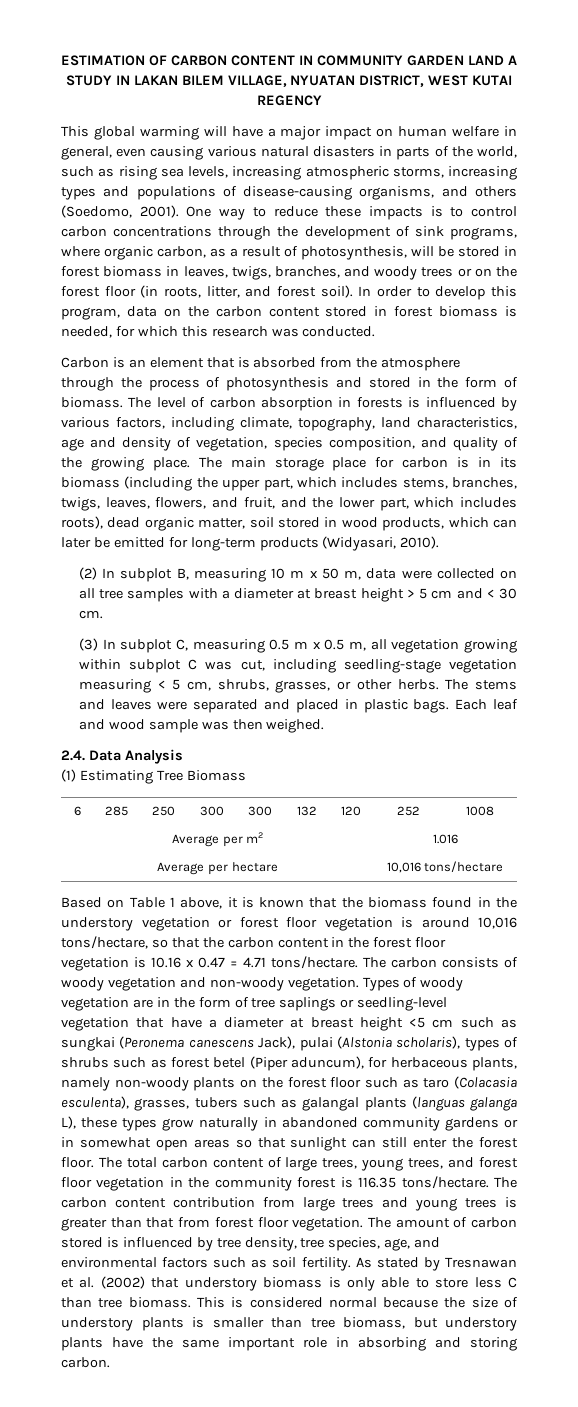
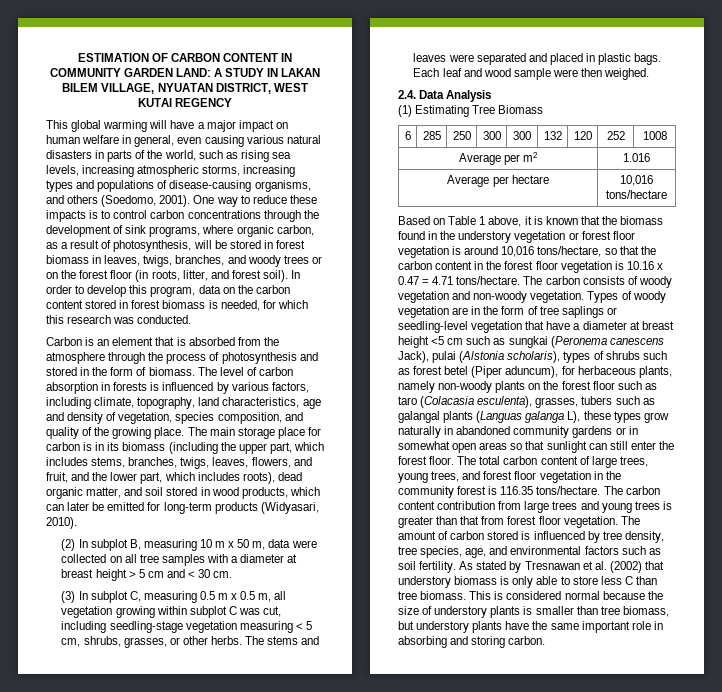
[467,55,504,65] LAND -> [175,68,211,77] LAND:
(246, 523) none -> [124,487,143,496] and
[201,721,229,730] was -> [552,69,578,77] were
[411,1096,465,1111] (languas -> [476,411,523,423] (Languas

